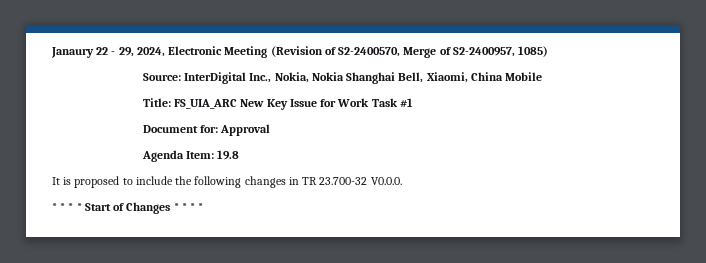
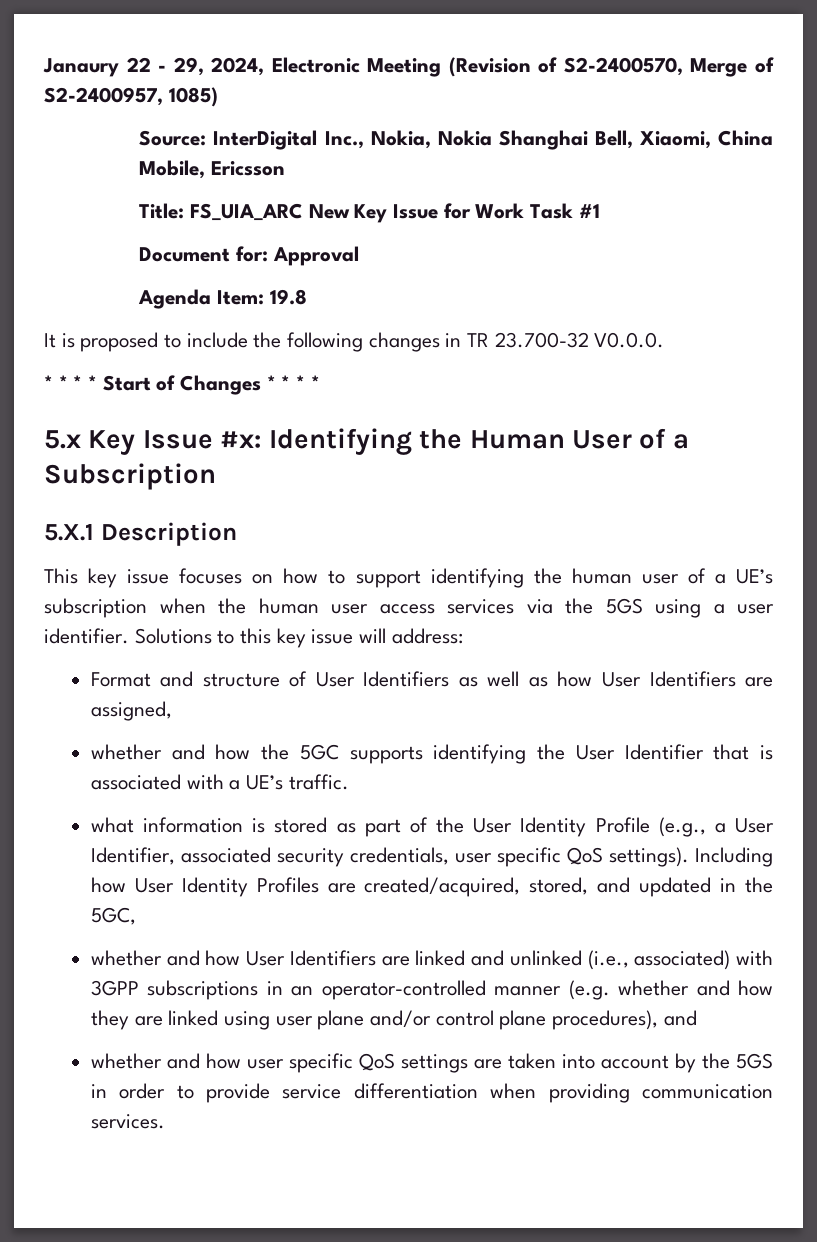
[505,72,543,81] Mobile -> [139,160,286,179] Mobile, Ericsson
(204, 207) none -> [44,428,689,455] [44,463,216,490] [44,522,237,546] [44,568,773,588] [44,598,774,618] [44,628,463,648] [90,671,773,687] [90,701,172,721] [90,744,773,764] [90,774,349,790] [90,817,775,837] [90,847,773,867] [90,877,773,897] [90,907,136,925] [90,950,773,970] [90,980,773,1000] [90,1010,697,1030] [90,1053,774,1073] [90,1083,773,1103] [90,1114,165,1129] // 5.x Key Issue #x: Identifying the Human User of a Subscription // 5.X.1 Description // This key issue focuses on how to support identifying the human user of a UE’s subscription when the human user access services via the 5GS using a user identifier. Solutions to this key issue will address: // Format and structure of User Identifiers as well as how User Identifiers are assigned, // whether and how the 5GC supports identifying the User Identifier that is associated with a UE’s traffic. // what information is stored as part of the User Identity Profile (e.g., a User Identifier, associated security credentials, user specific QoS settings). Including how User Identity Profiles are created/acquired, stored, and updated in the 5GC, // whether and how User Identifiers are linked and unlinked (i.e., associated) with 3GPP subscriptions in an operator-controlled manner (e.g. whether and how they are linked using user plane and/or control plane procedures), and // whether and how user specific QoS settings are taken into account by the 5GS in order to provide service differentiation when providing communication services.

